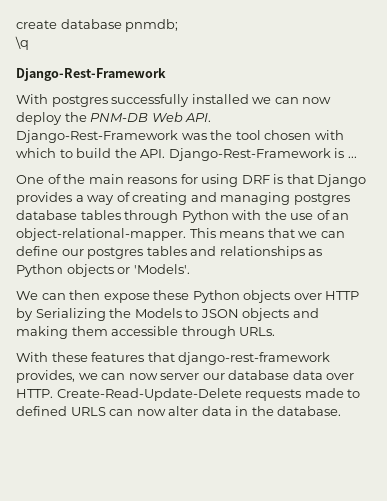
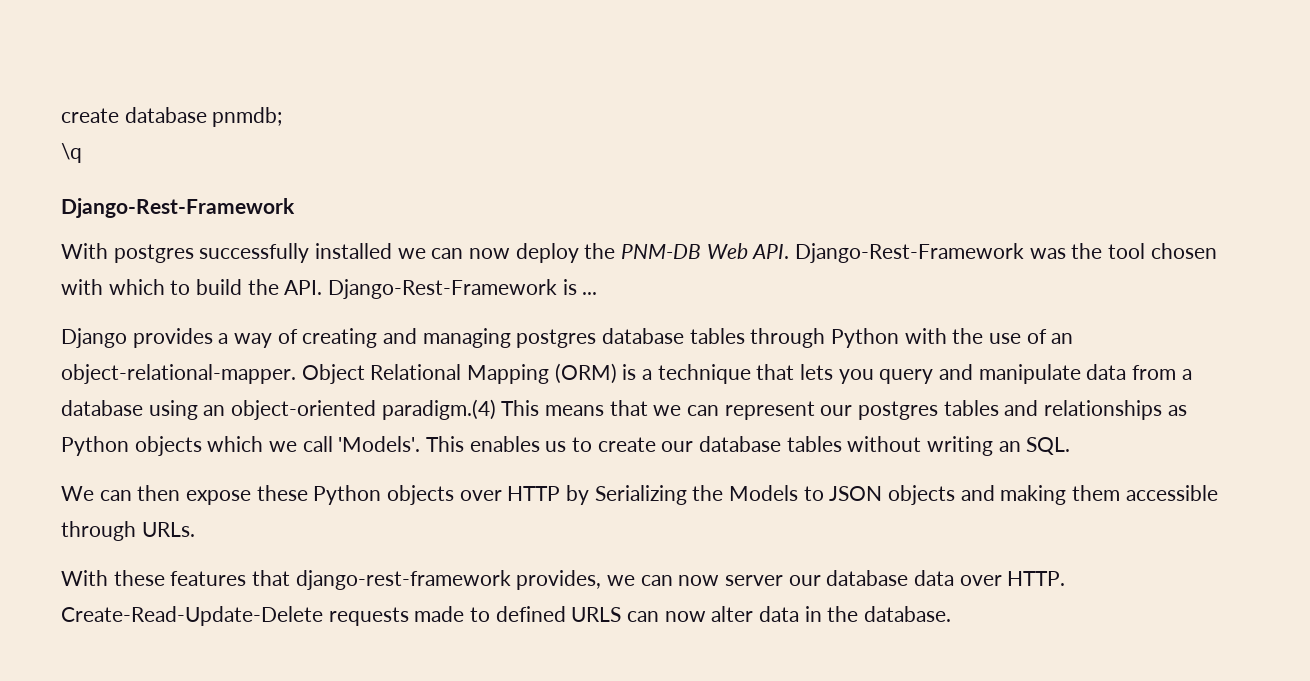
[16,174,314,187] One of the main reasons for using DRF is that -> (598, 293) none
(186, 234) none -> [301,363,1192,384] [61,399,496,420] Object Relational Mapping (ORM) is a technique that lets you query and manipulate data from a database using an object-oriented paradigm.(4)
[16,246,58,256] define -> [724,401,815,420] represent
[117,264,190,274] or 'Models'. -> [207,436,1071,456] which we call 'Models'. This enables us to create our database tables without writing an SQL.

